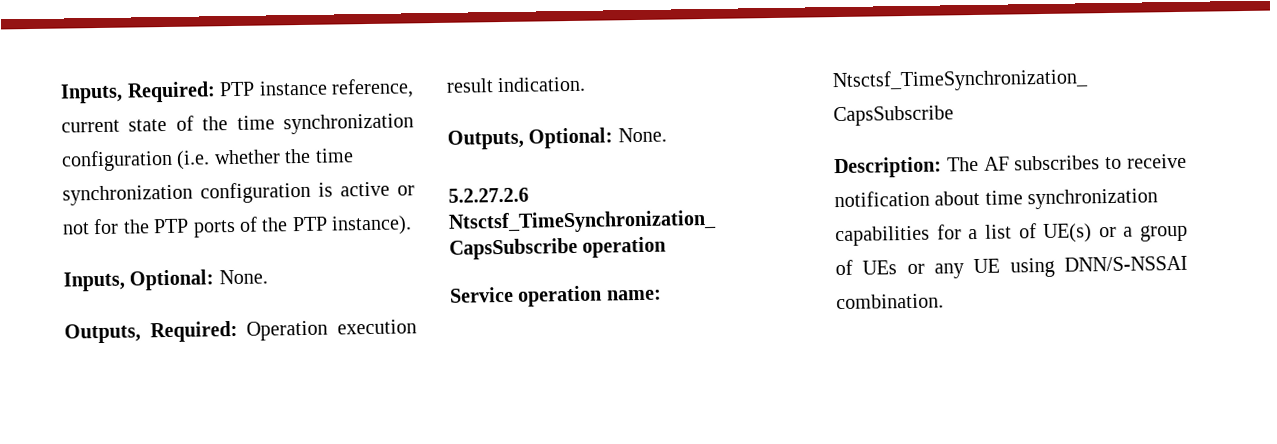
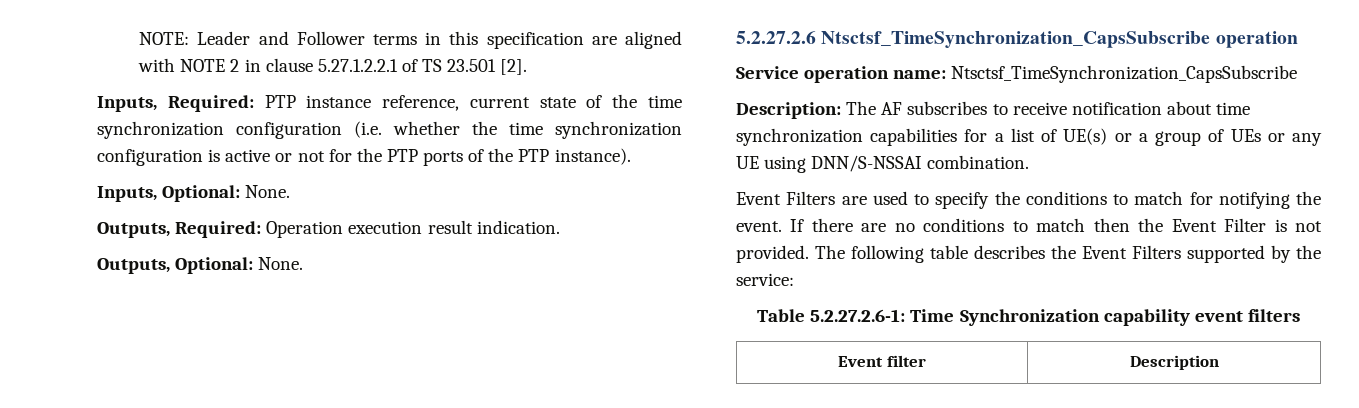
(60, 93) none -> [139,31,683,49] [138,58,528,75] NOTE: Leader and Follower terms in this specification are aligned with NOTE 2 in clause 5.27.1.2.2.1 of TS 23.501 [2]. //
(944, 301) none -> [736,191,1321,209] [736,218,1322,232] [736,245,1321,263] [736,273,794,286] [757,309,1300,326] [838,355,926,367] [1129,355,1219,370] // Event Filters are used to specify the conditions to match for notifying the event. If there are no conditions to match then the Event Filter is not provided. The following table describes the Event Filters supported by the service: // Table 5.2.27.2.6-1: Time Synchronization capability event filters // Event filter | Description

